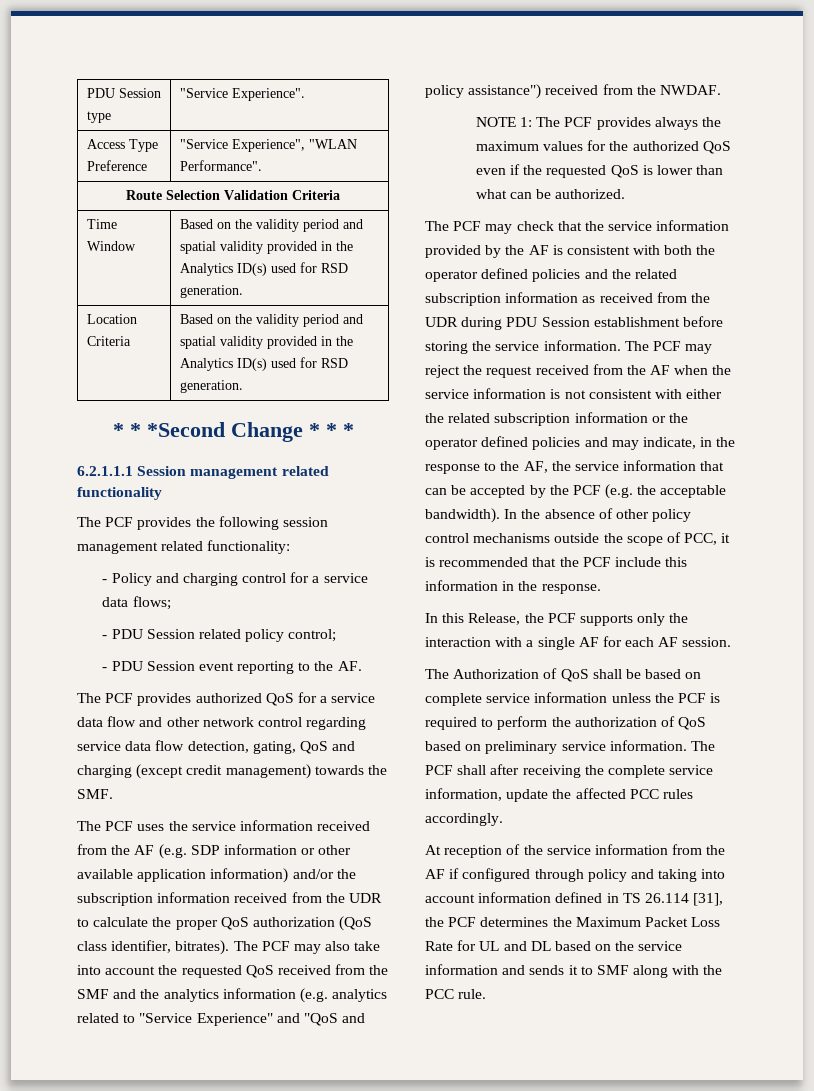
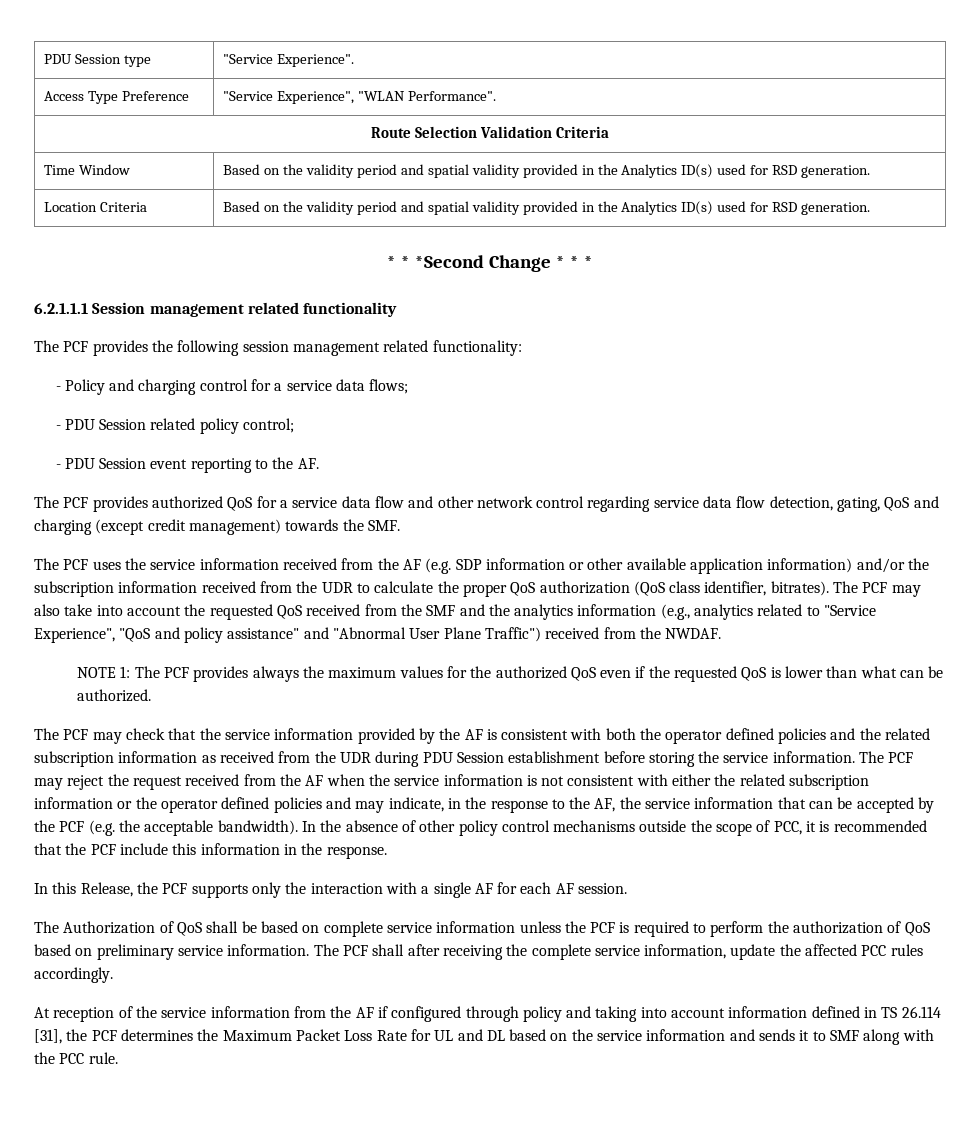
[299,988,328,1003] (e.g. -> [660,604,690,620] (e.g.,
[196,1013,300,1026] Experience" and -> [34,628,115,643] Experience",
[468,84,542,99] assistance") -> [227,627,541,642] assistance" and "Abnormal User Plane Traffic")

